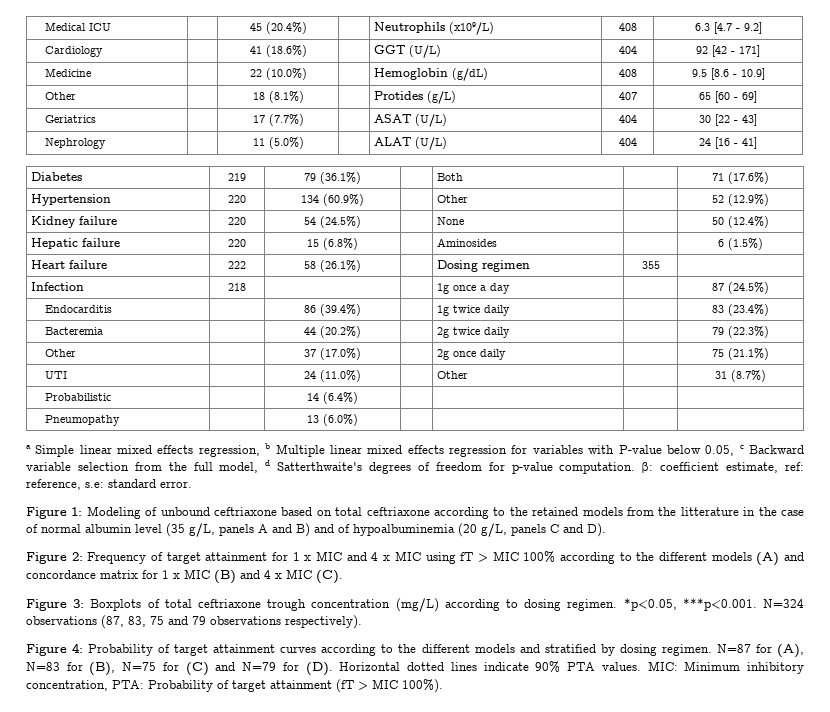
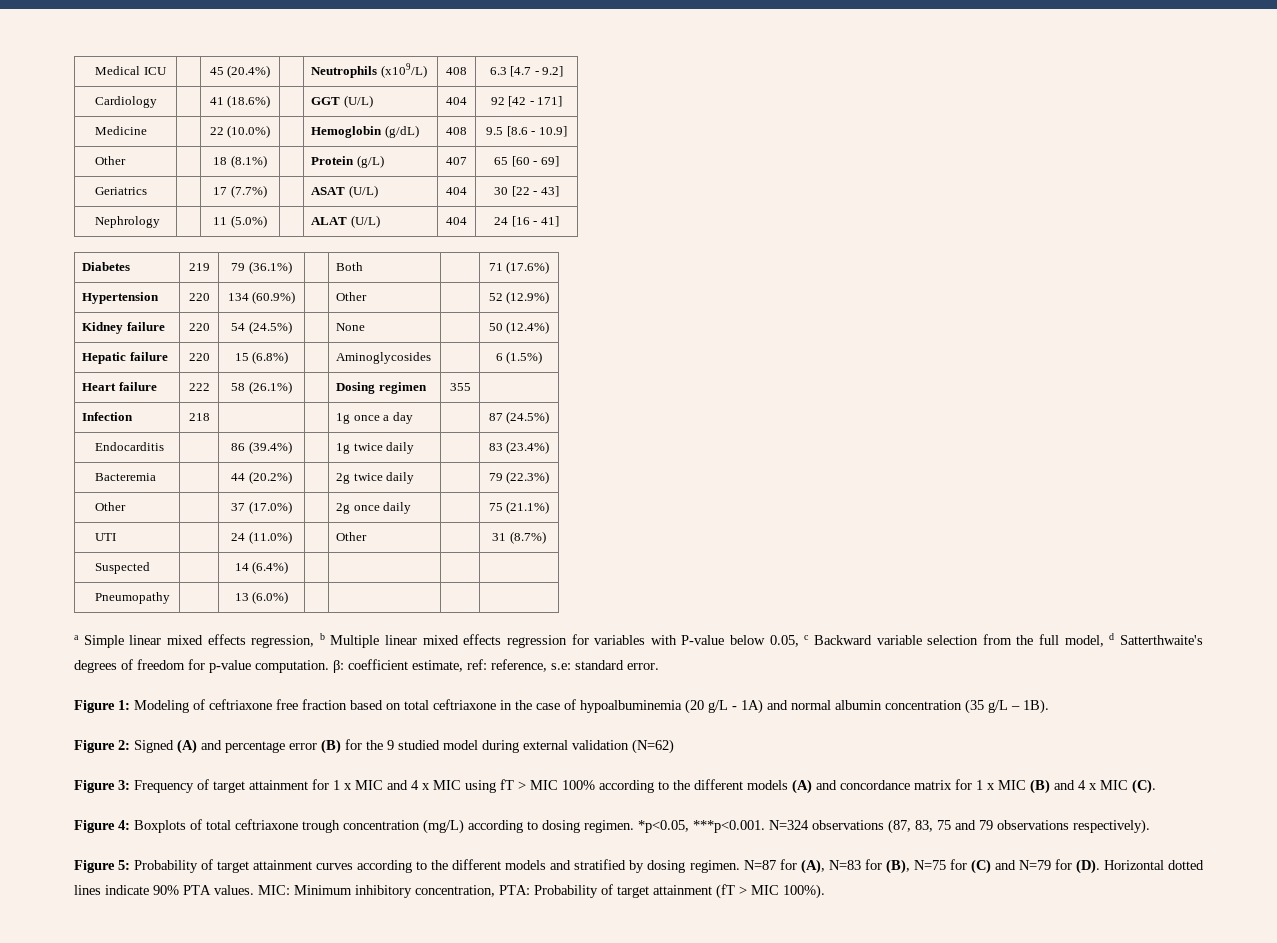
[374,91,424,100] Protides -> [311,156,355,165] Protein
[437,238,498,247] Aminosides -> [336,352,432,364] Aminoglycosides
[45,393,112,401] Probabilistic -> [95,562,151,574] Suspected
[160,507,277,516] unbound ceftriaxone -> [209,699,347,710] ceftriaxone free fraction
[433,507,804,519] [26,523,606,537] [26,552,83,564] according to the retained models from the litterature in the case of normal albumin level (35 g/L, panels A and B) and of hypoalbuminemia (20 g/L, panels C and D). // Figure 2: -> [500,699,1049,714] [74,739,674,754] [74,780,130,793] in the case of hypoalbuminemia (20 g/L - 1A) and normal albumin concentration (35 g/L – 1B). // Figure 2: Signed (A) and percentage error (B) for the 9 studied model during external validation (N=62) // Figure 3:
[73,599,85,608] 3: -> [118,820,130,830] 4:
[72,643,84,653] 4: -> [118,860,131,870] 5:

